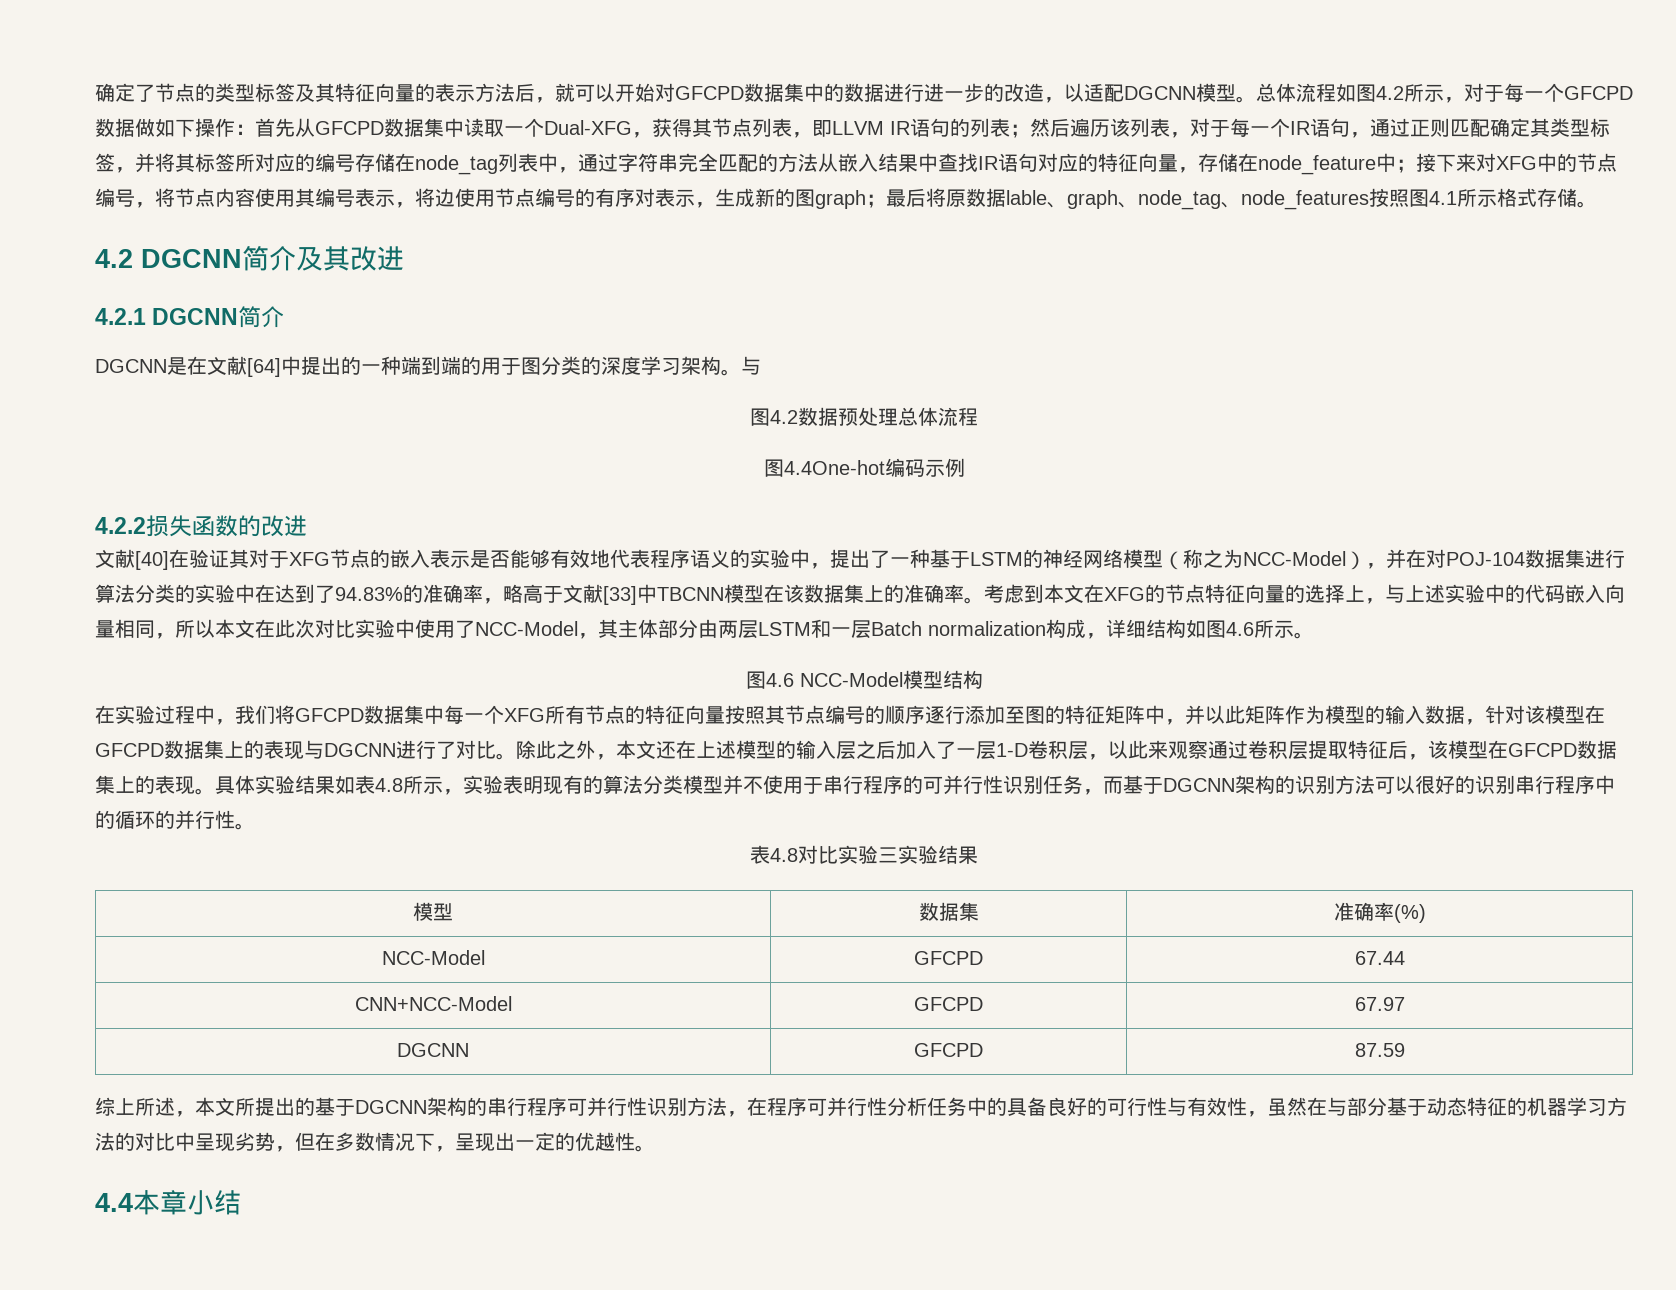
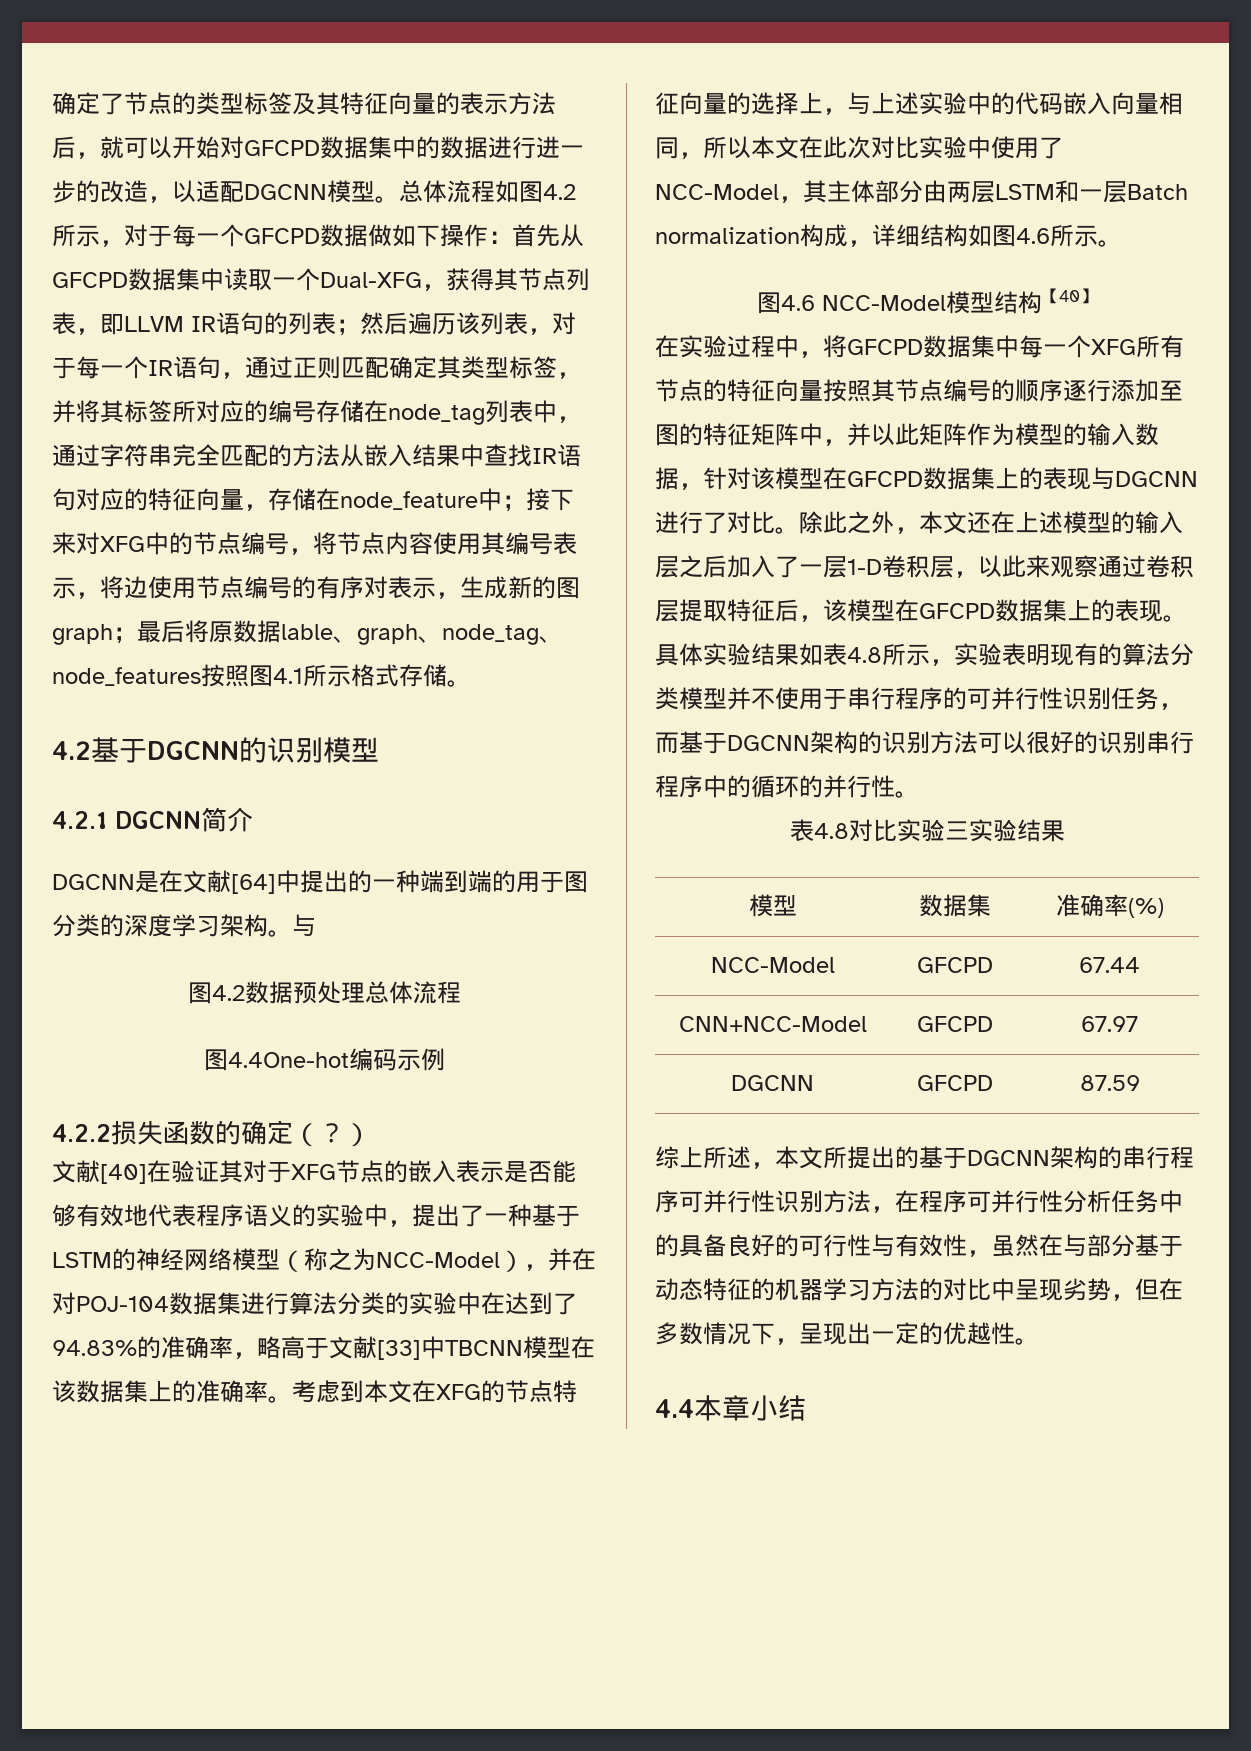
[141,245,404,271] DGCNN简介及其改进 -> [91,737,379,763] 基于DGCNN的识别模型
[261,515,307,537] 改进 -> [241,1120,371,1147] 确定（？）
(983, 679) none -> [1042,288,1097,304] 【40】
[235,705,275,724] 我们 -> (823, 354) none

